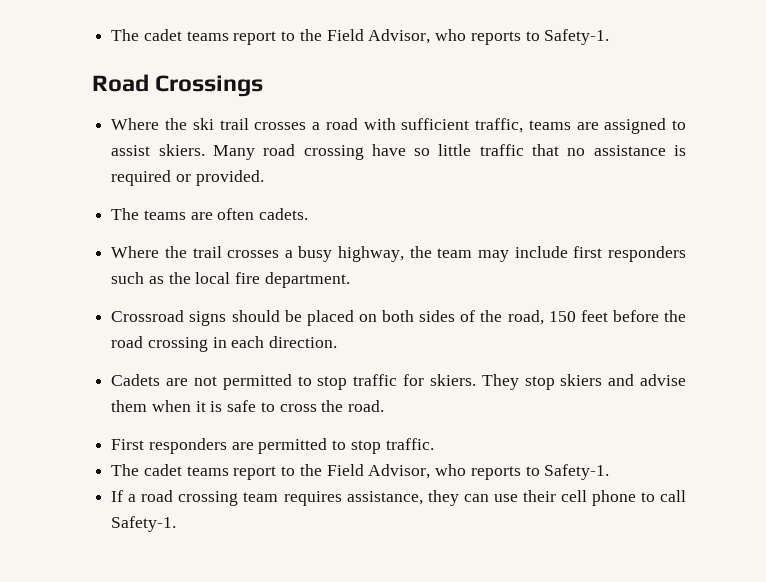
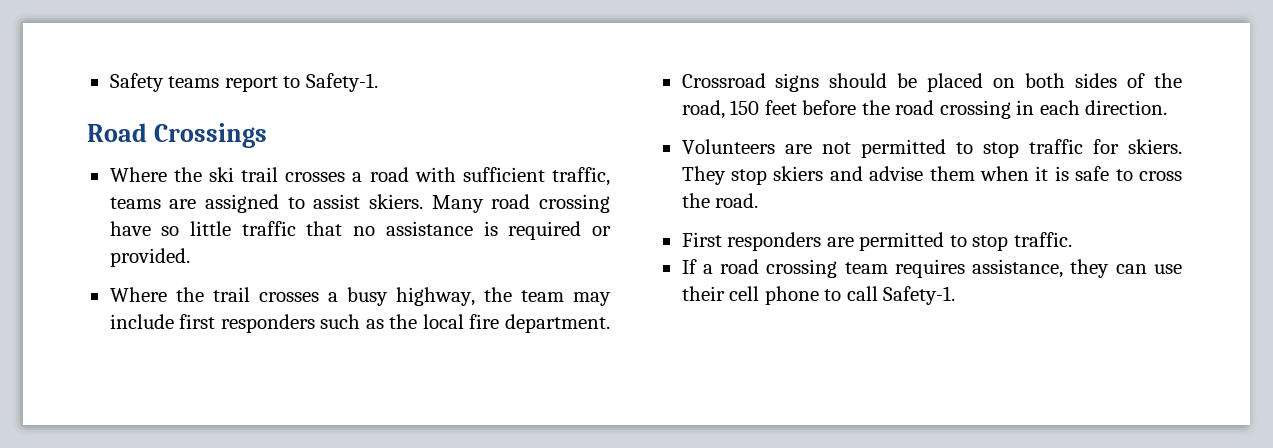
[111,29,540,45] The cadet teams report to the Field Advisor, who reports to -> [109,73,301,92] Safety teams report to
[111,208,309,220] // The teams are often cadets. -> (190, 257) none
[111,374,161,386] Cadets -> [681,139,775,154] Volunteers
[111,464,610,480] // The cadet teams report to the Field Advisor, who reports to Safety-1. -> (1072, 239) none

